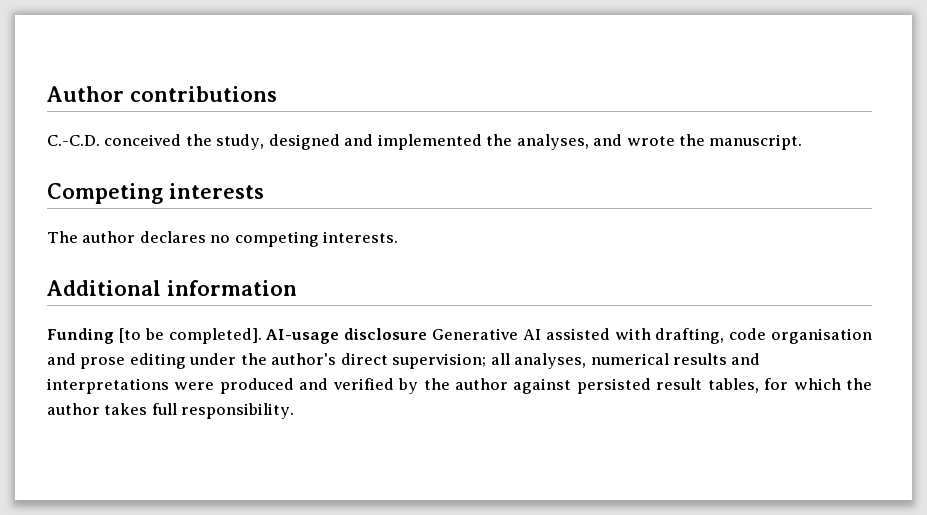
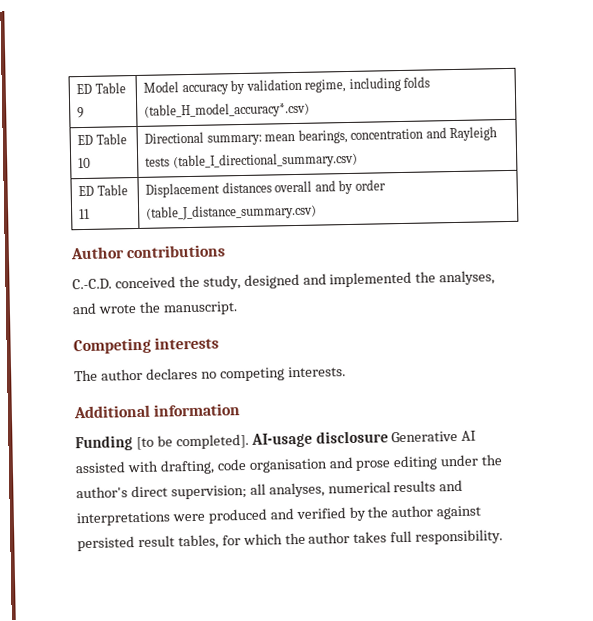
(47, 94) none -> [76,82,126,95] [77,106,85,119] [143,76,431,96] [144,101,311,119] [77,133,127,146] [78,157,92,169] [144,126,498,146] [145,151,358,170] [78,184,128,197] [79,208,91,220] [145,179,386,198] [146,203,318,221] ED Table 9 | Model accuracy by validation regime, including folds (table_H_model_accuracy*.csv) // ED Table 10 | Directional summary: mean bearings, concentration and Rayleigh tests (table_I_directional_summary.csv) // ED Table 11 | Displacement distances overall and by order (table_J_distance_summary.csv) //

